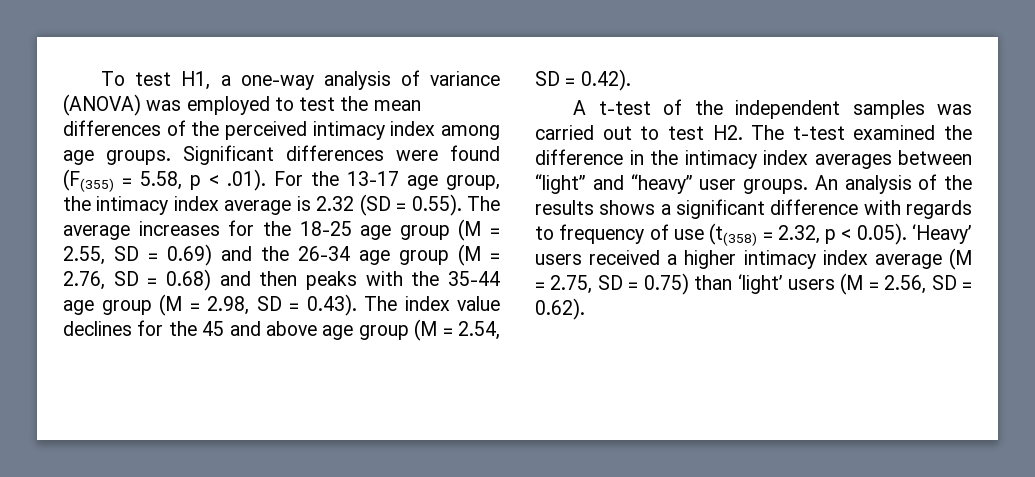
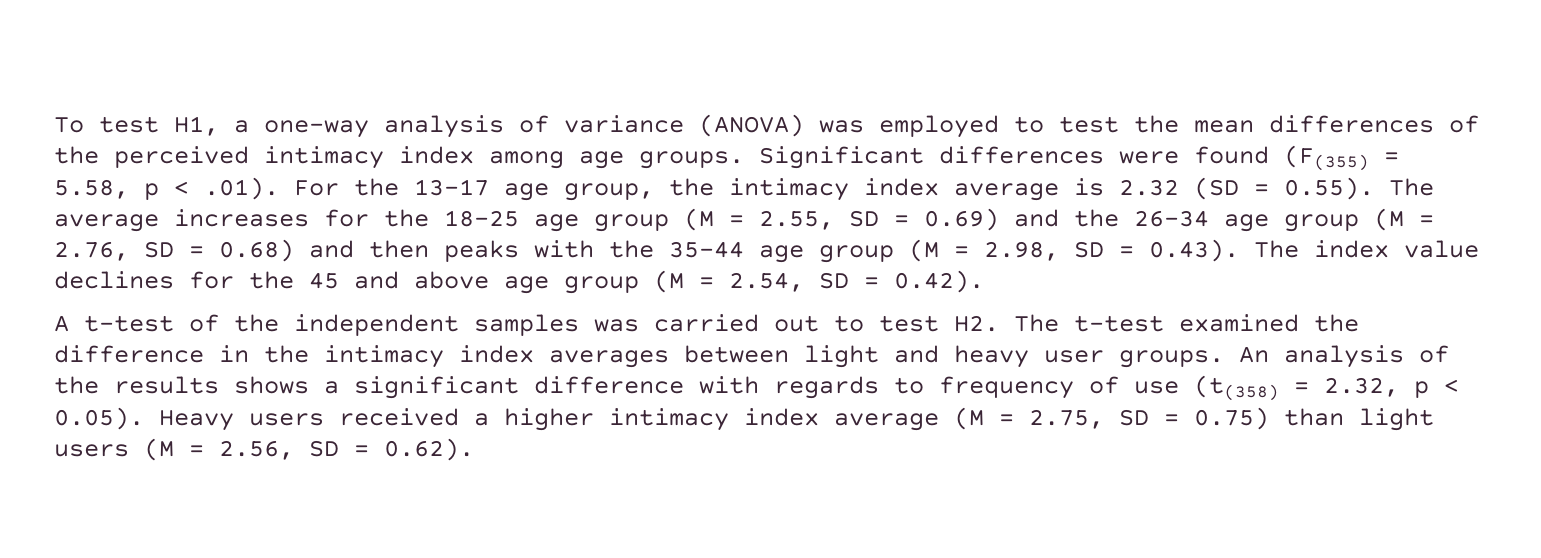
[535,174,693,194] “light” and “heavy” -> [804,345,1029,368] light and heavy
[912,224,973,244] ‘Heavy’ -> [159,410,234,431] Heavy
[737,274,783,294] ‘light’ -> [1359,408,1434,431] light

